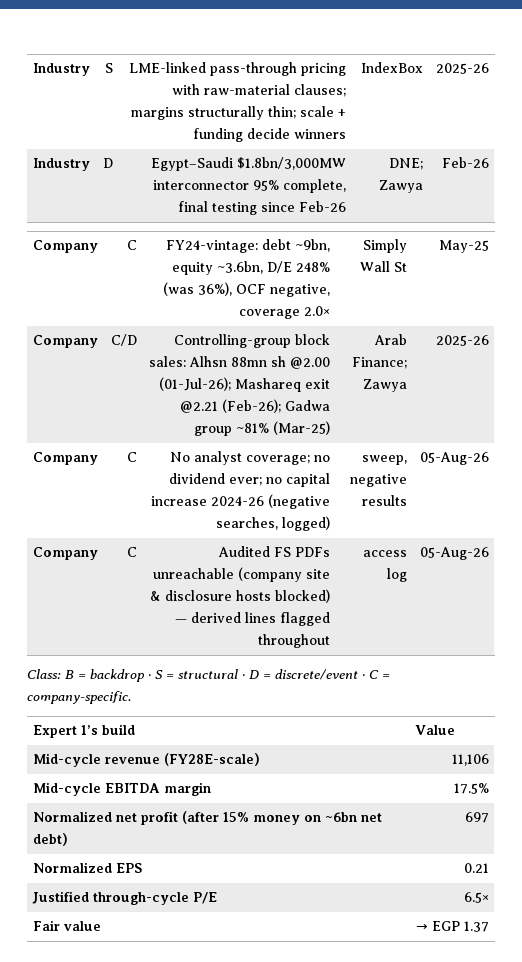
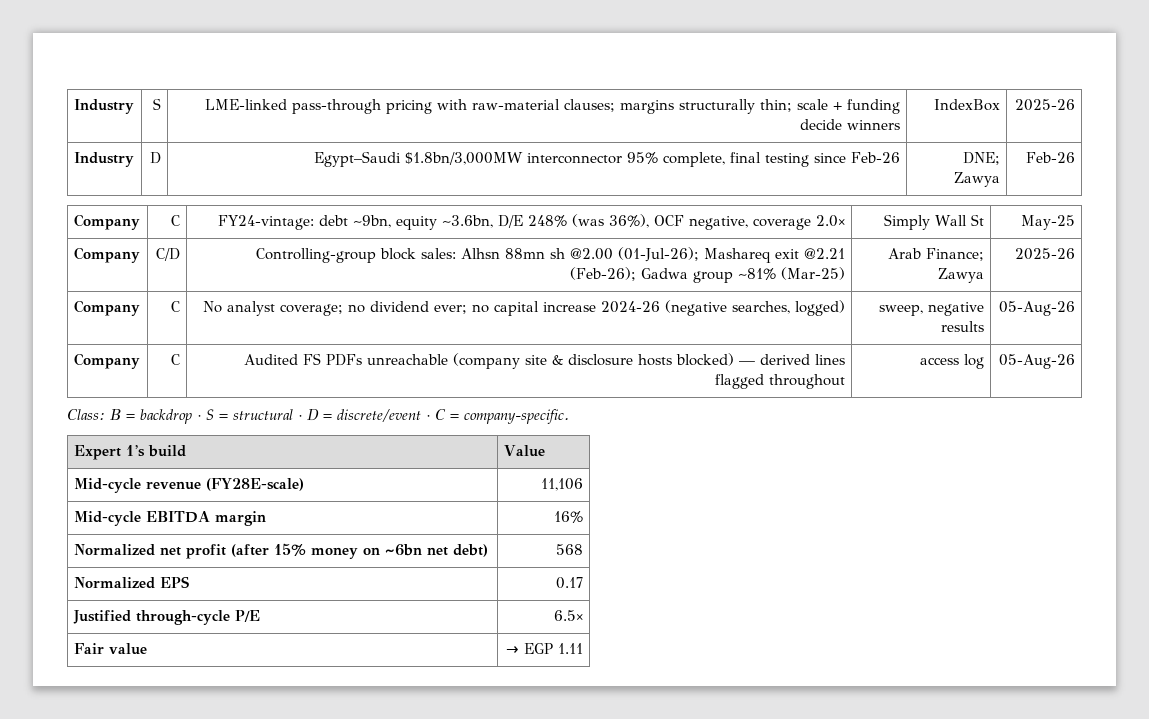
[454,783,490,794] 17.5% -> [554,511,584,523] 16%
[465,812,490,823] 697 -> [556,544,584,555] 568
[464,863,490,873] 0.21 -> [556,577,584,589] 0.17
[464,921,490,932] 1.37 -> [558,643,584,654] 1.11

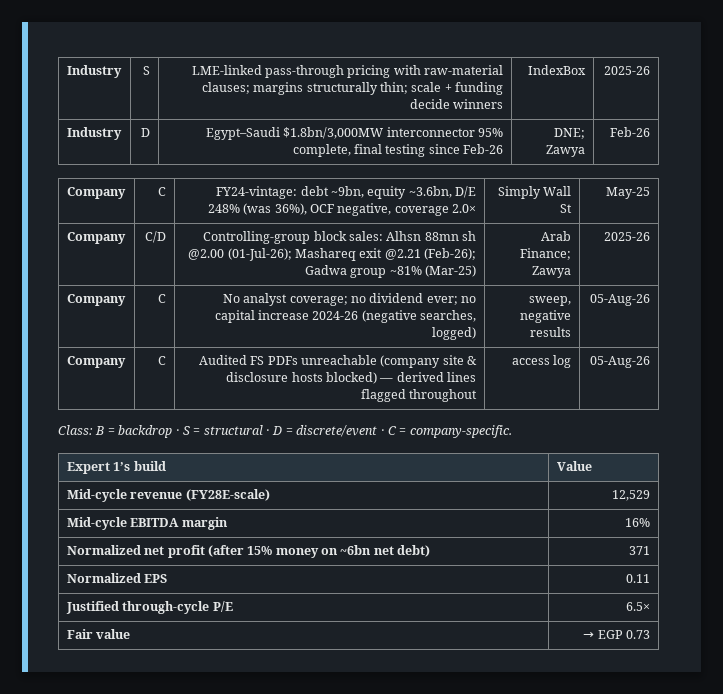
[541,478,584,491] 11,106 -> [612,490,651,501] 12,529
[556,544,584,555] 568 -> [629,546,651,555] 371
[556,577,584,589] 0.17 -> [626,574,651,583] 0.11
[558,643,584,654] 1.11 -> [626,630,651,639] 0.73

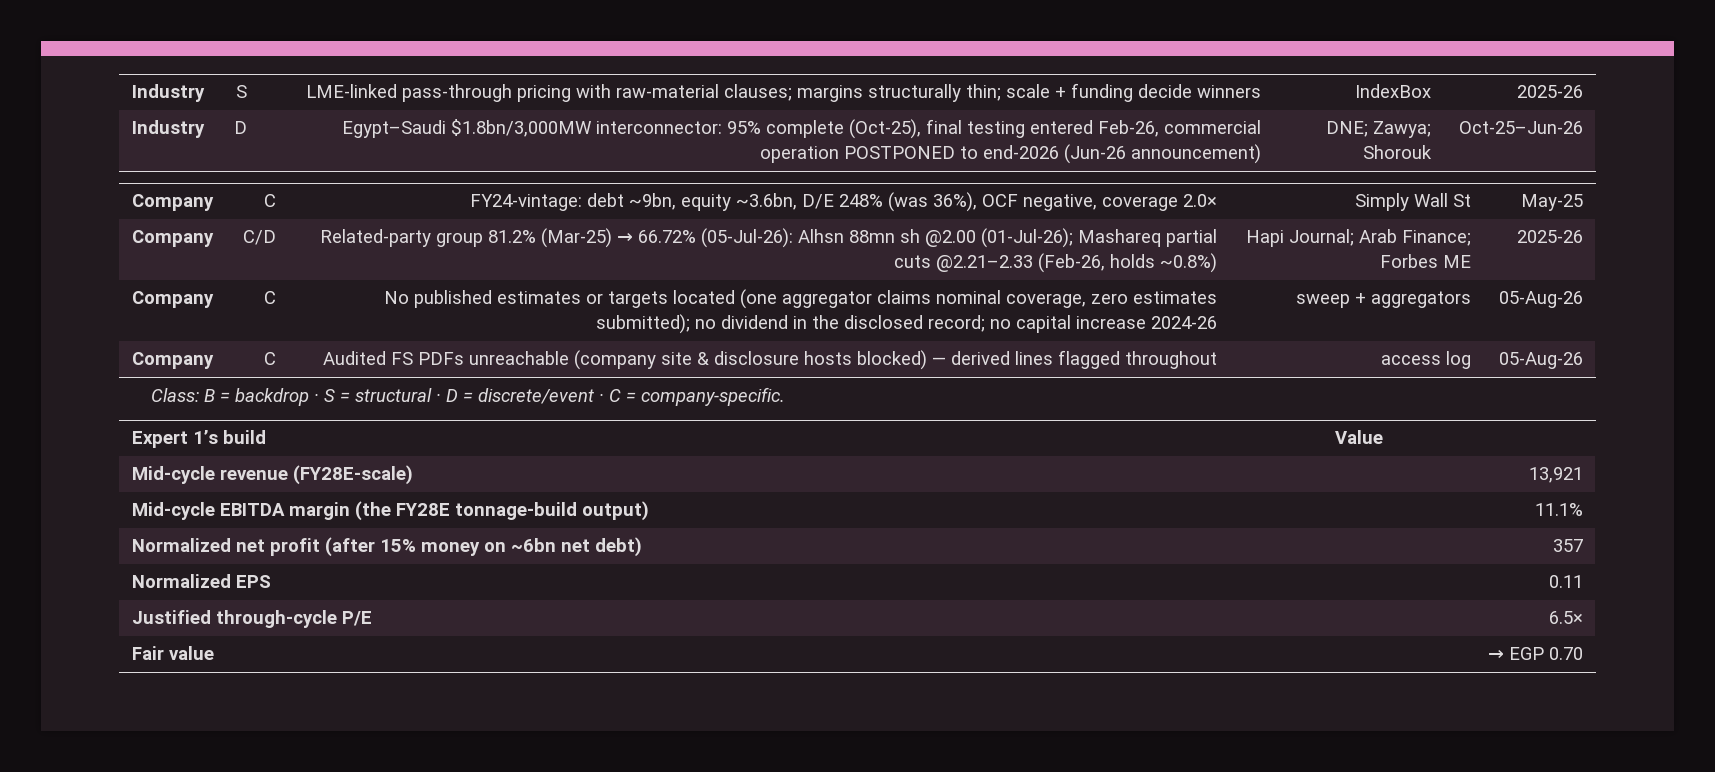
[386,127,504,137] [292,144,504,157] [554,128,586,139] [546,145,586,157] [610,127,651,137] interconnector 95% complete, final testing since Feb-26 | DNE; Zawya | Feb-26 -> [595,119,1261,139] [759,144,1261,164] [1325,121,1431,138] [1362,145,1432,159] [1458,121,1583,134] interconnector: 95% complete (Oct-25), final testing entered Feb-26, commercial operation POSTPONED to end-2026 (Jun-26 announcement) | DNE; Zawya; Shorouk | Oct-25–Jun-26
[203,231,384,244] Controlling-group block sales: -> [319,228,793,248] Related-party group 81.2% (Mar-25) → 66.72% (05-Jul-26):
[359,248,477,260] [305,265,477,278] [541,231,572,241] [520,248,572,260] [532,266,572,278] [604,232,651,241] [66,294,126,306] [158,294,167,303] [222,293,477,306] [214,310,477,323] [432,327,477,340] [529,296,572,306] [520,310,572,323] [530,327,572,337] exit @2.21 (Feb-26); Gadwa group ~81% (Mar-25) | Arab Finance; Zawya | 2025-26 // Company | C | No analyst coverage; no dividend ever; no capital increase 2024-26 (negative searches, logged) | sweep, negative results -> [1165,229,1217,247] [893,253,1217,273] [1245,229,1471,247] [1379,254,1471,268] [1516,230,1583,243] [132,291,215,308] [263,291,276,304] [383,289,1217,309] [595,314,1217,334] [1295,291,1471,308] partial cuts @2.21–2.33 (Feb-26, holds ~0.8%) | Hapi Journal; Arab Finance; Forbes ME | 2025-26 // Company | C | No published estimates or targets located (one aggregator claims nominal coverage, zero estimates submitted); no dividend in the disclosed record; no capital increase 2024-26 | sweep + aggregators
[612,490,651,501] 12,529 -> [1528,467,1583,483] 13,921
[625,518,651,527] | 16% -> [355,501,650,521] [1534,503,1583,516] (the FY28E tonnage-build output) | 11.1%
[629,546,651,555] 371 -> [1552,539,1583,552] 357
[626,630,651,639] 0.73 -> [1548,647,1583,660] 0.70

